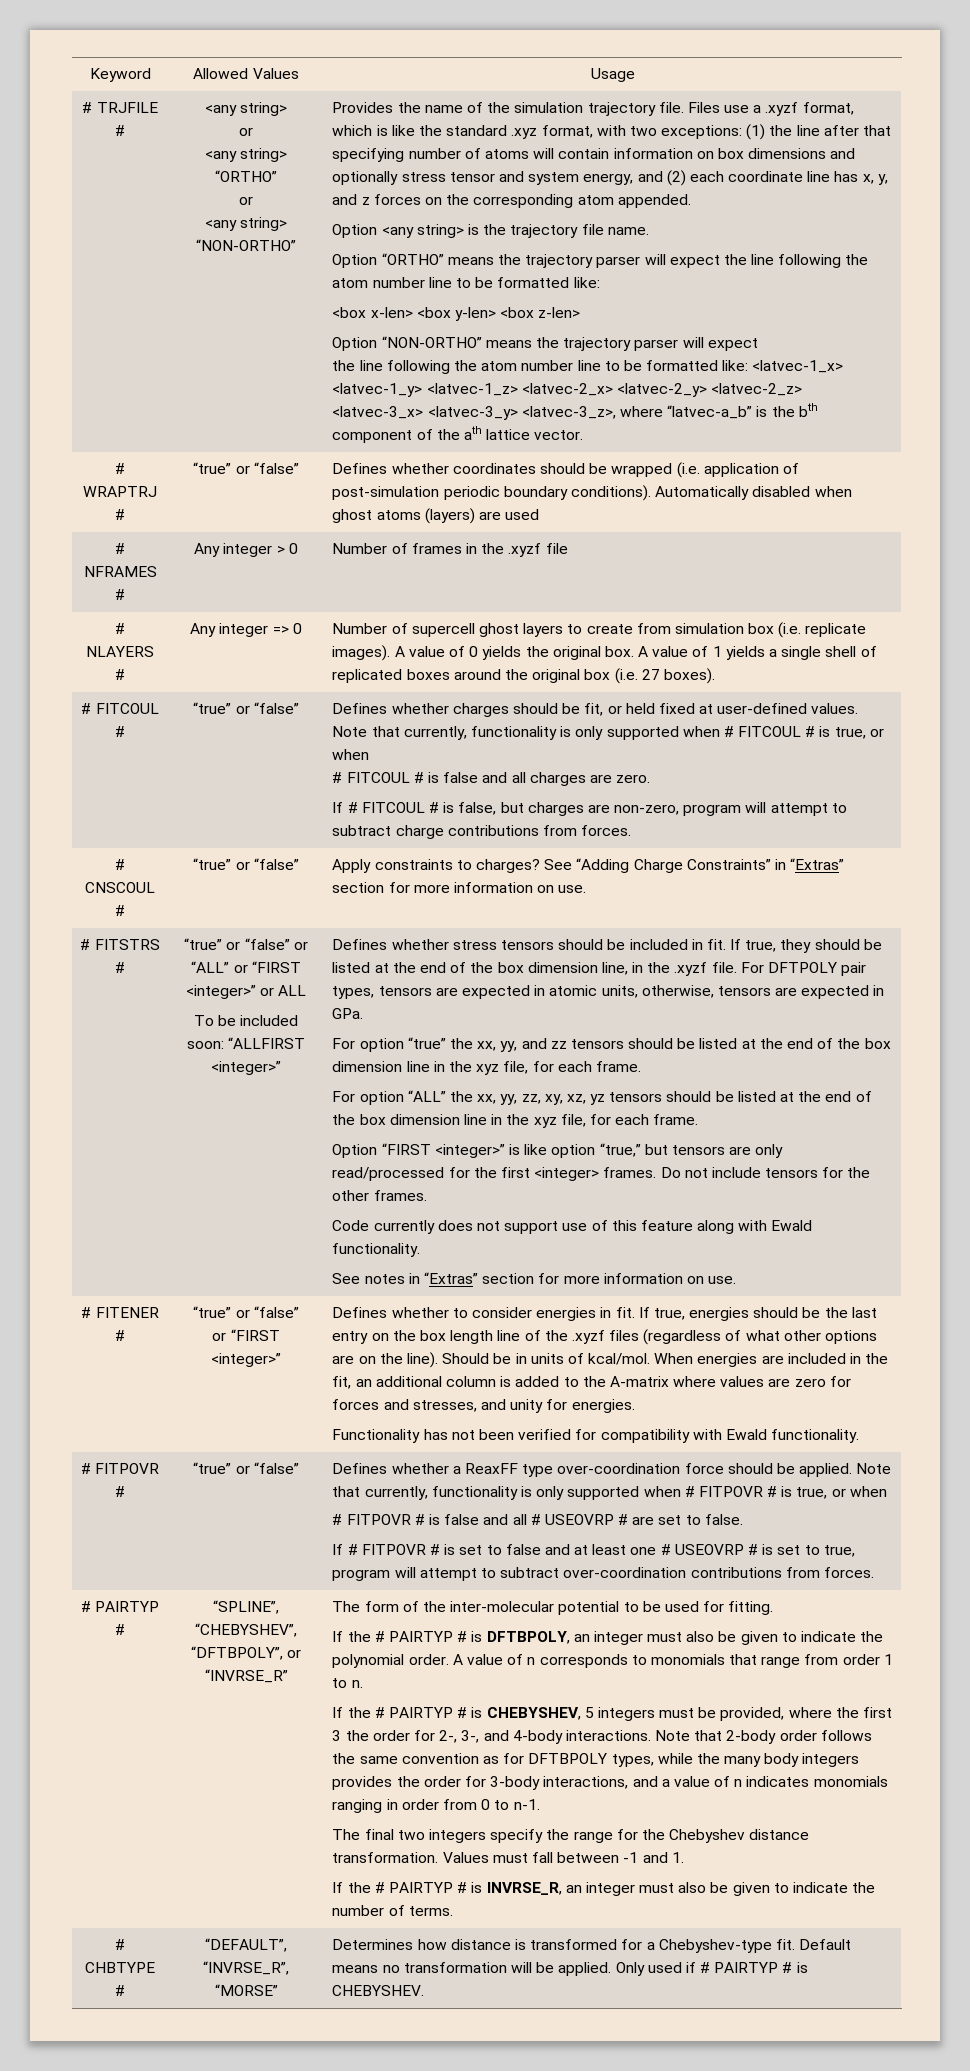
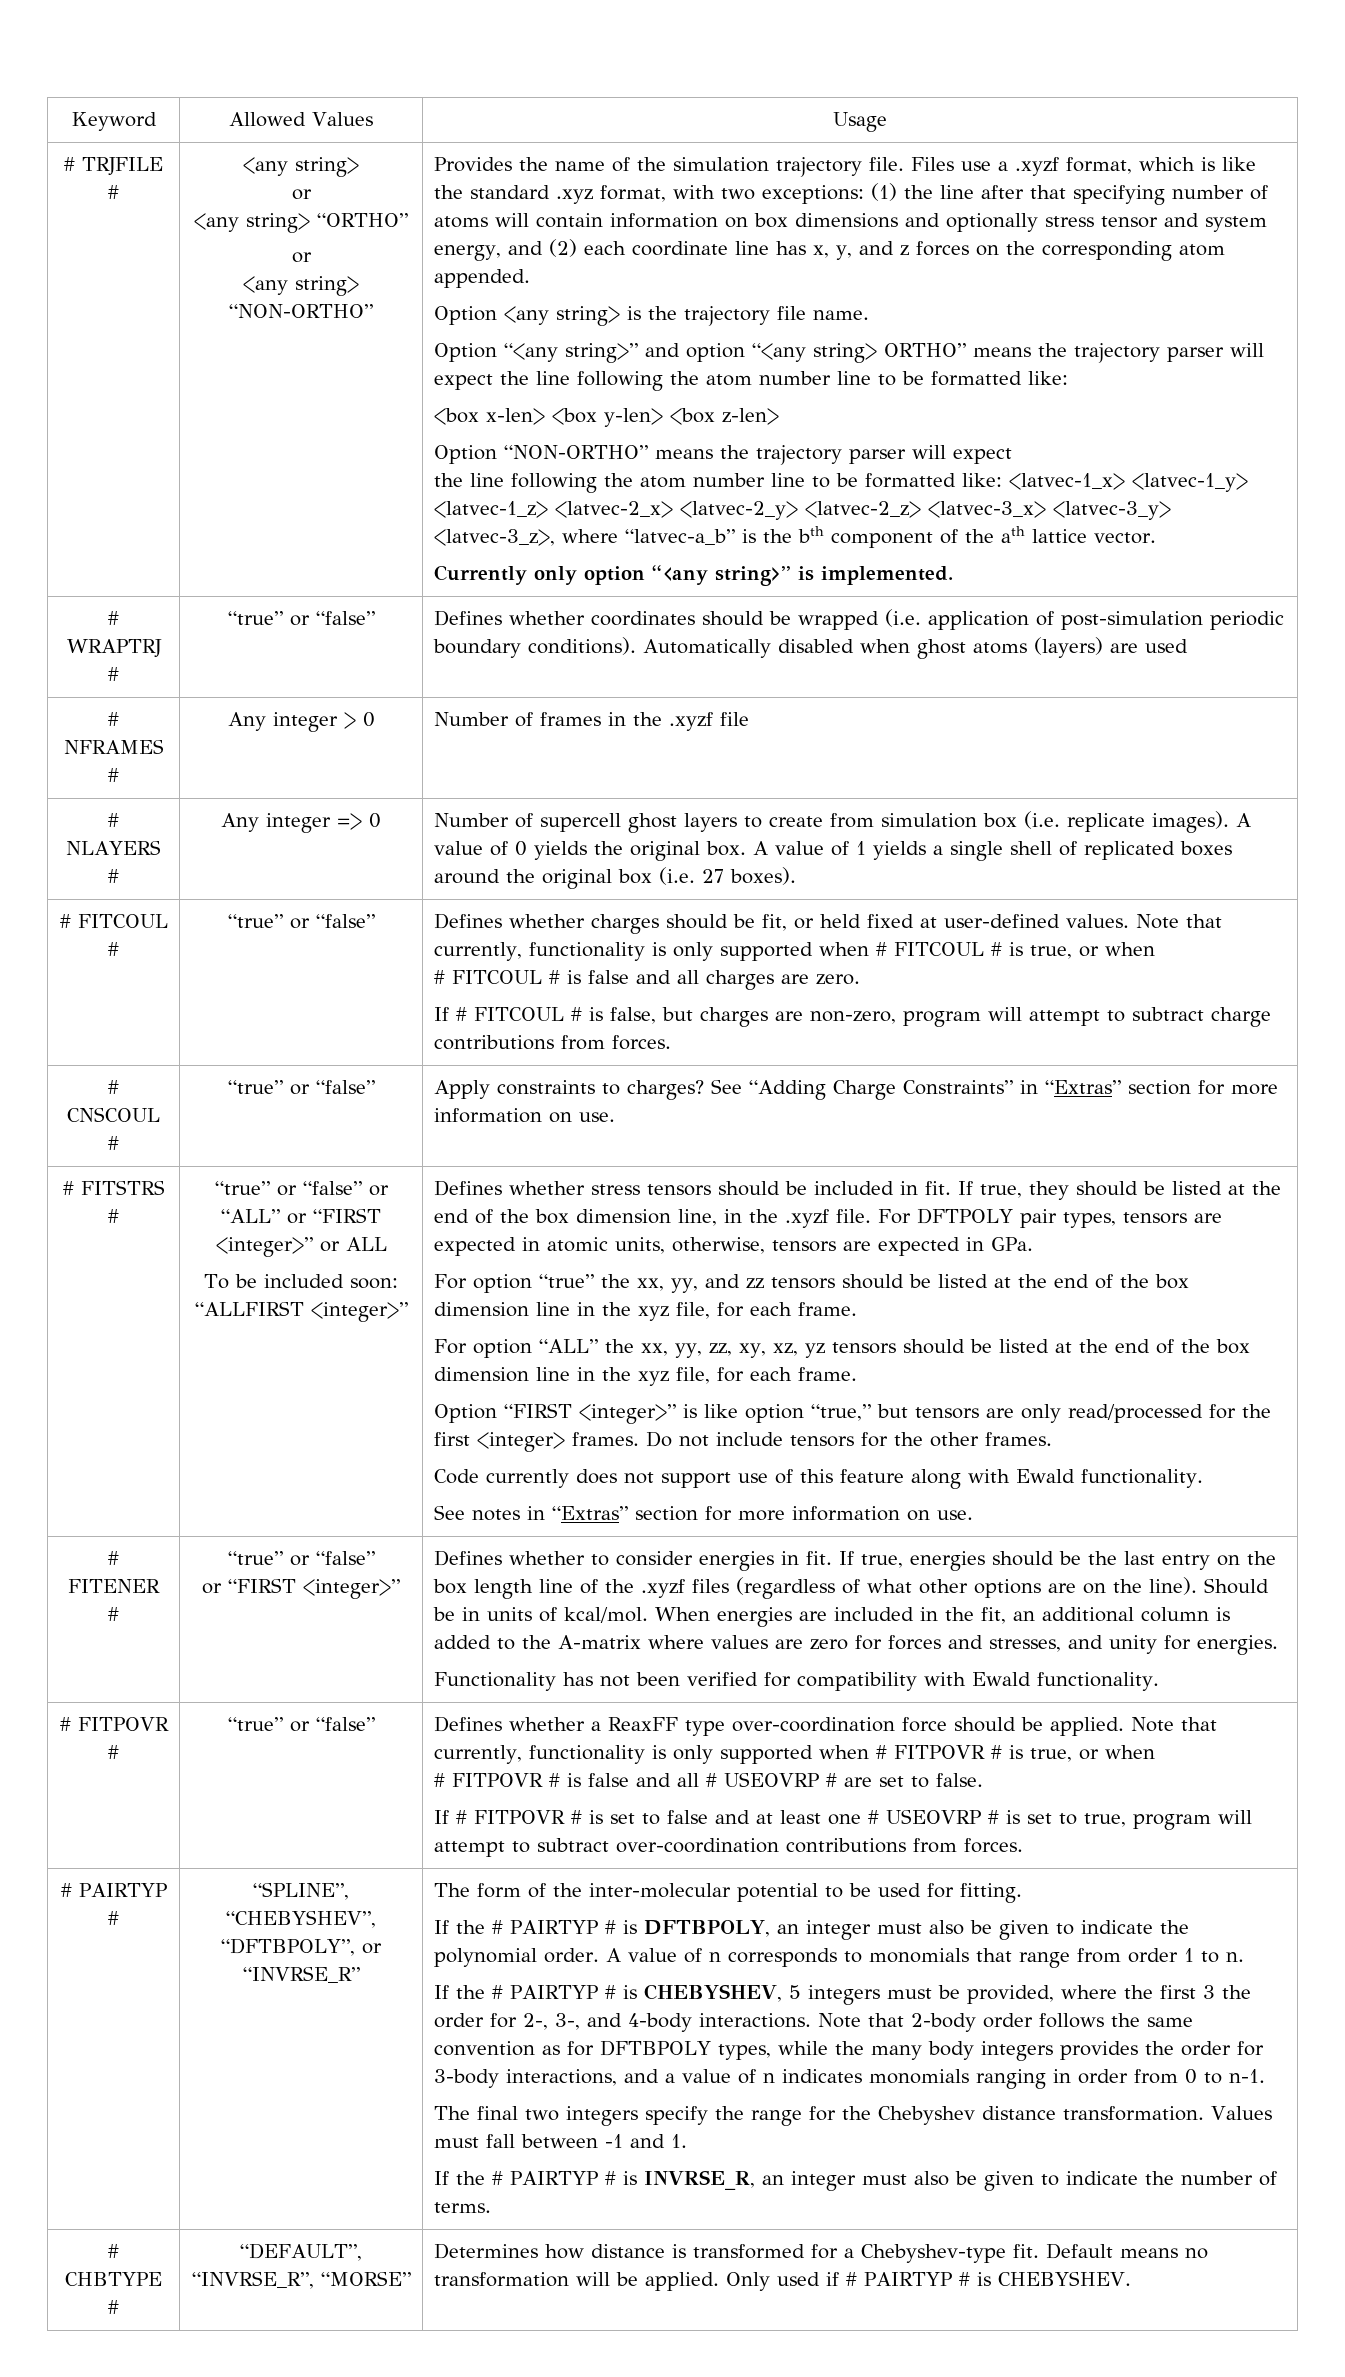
[381,253,444,265] “ORTHO” -> [504,343,967,363] “<any string>” and option “<any string> ORTHO”
(584, 435) none -> [434,565,954,586] // Currently only option “<any string>” is implemented.

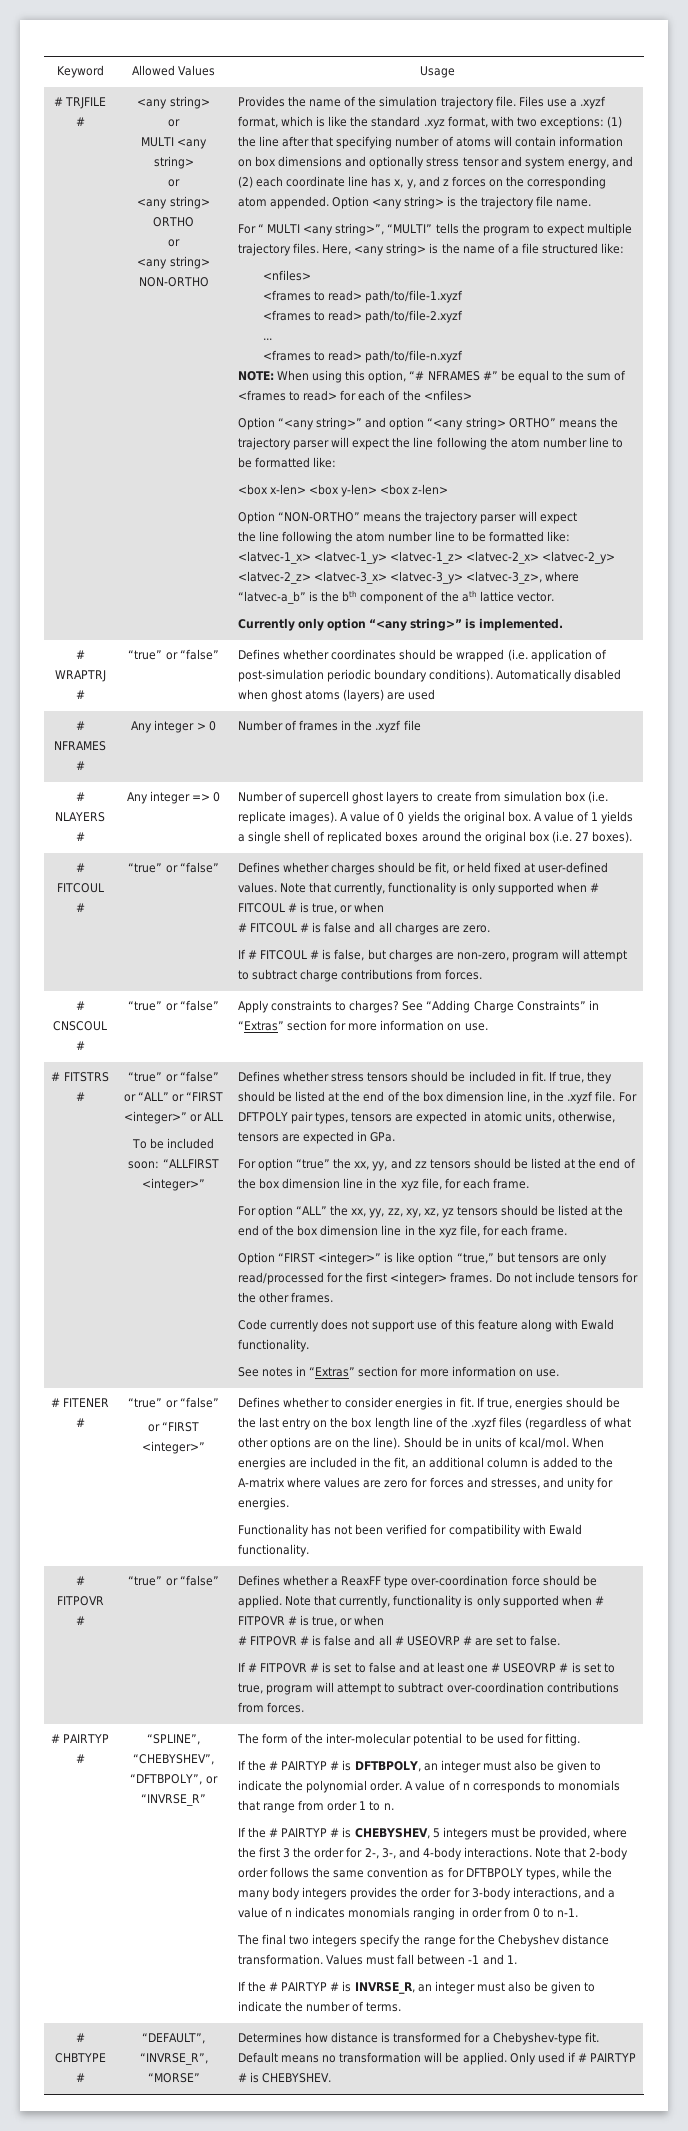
[194,213,408,233] [291,252,312,263] [243,276,359,296] [229,304,373,318] <any string> “ORTHO” // or // <any string> “NON-ORTHO” -> [140,137,208,149] [153,156,194,169] [168,179,180,187] [137,196,210,209] [153,217,194,227] [168,239,180,247] [137,256,210,269] [138,277,209,287] MULTI <any string> // or // <any string> ORTHO // or // <any string> NON-ORTHO
(531, 278) // -> (330, 202) none
(870, 315) none -> [237,223,633,236] [237,243,625,256] [262,270,311,281] [262,290,463,303] [262,310,463,323] [262,338,272,340] [262,350,463,363] [237,370,627,383] [237,390,472,401] // For “ MULTI <any string>”, “MULTI” tells the program to expect multiple trajectory files. Here, <any string> is the name of a file structured like: // <nfiles> // <frames to read> path/to/file-1.xyzf // <frames to read> path/to/file-2.xyzf // ... // <frames to read> path/to/file-n.xyzf // NOTE: When using this option, “# NFRAMES #” be equal to the sum of <frames to read> for each of the <nfiles>

